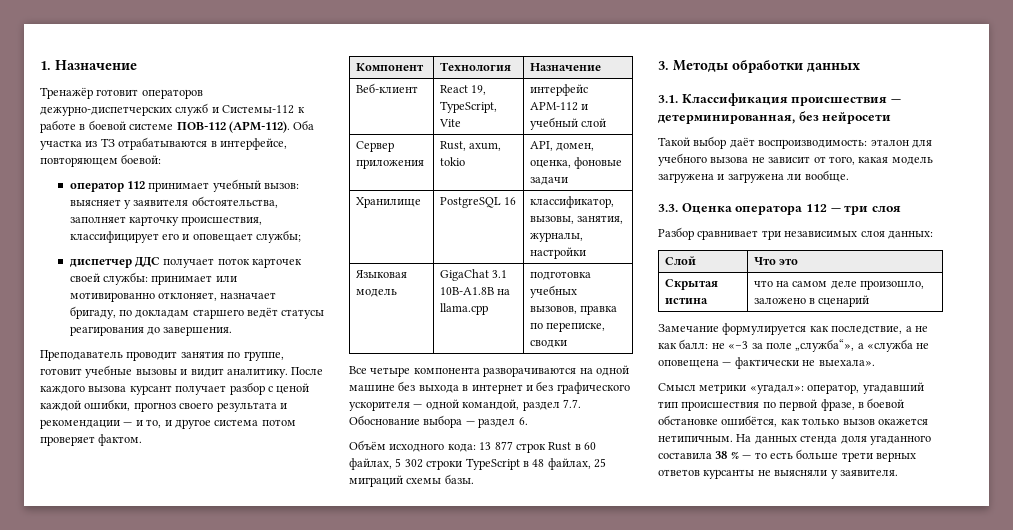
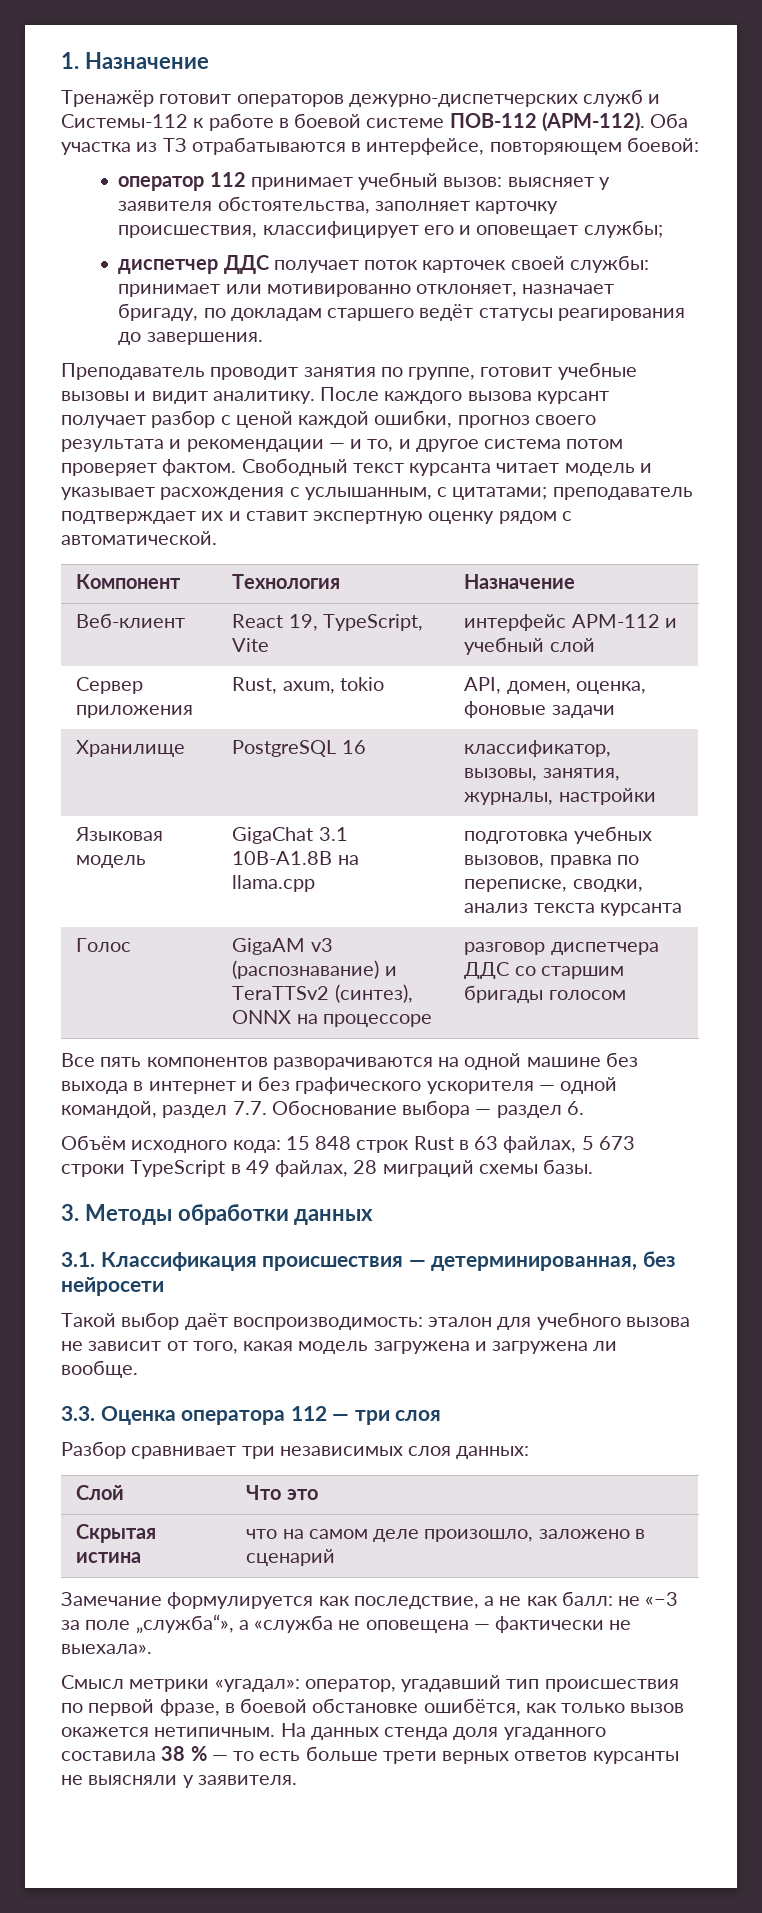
(143, 440) none -> [241,458,652,476] [61,487,693,500] [61,511,572,524] [61,531,217,545] Свободный текст курсанта читает модель и указывает расхождения с услышанным, с цитатами; преподаватель подтверждает их и ставит экспертную оценку рядом с автоматической.
[529,340,567,348] сводки -> [572,879,643,892] [464,903,682,916] [76,938,132,952] [232,938,333,955] [232,960,397,979] [232,984,413,1003] [232,1010,432,1027] [464,942,659,955] [464,962,624,979] [464,985,626,1003] сводки, анализ текста курсанта // Голос | GigaAM v3 (распознавание) и TeraTTSv2 (синтез), ONNX на процессоре | разговор диспетчера ДДС со старшим бригады голосом
[370,367,480,377] четыре компонента -> [100,1057,268,1067] пять компонентов
[479,441,513,450] 13 877 -> [285,1136,352,1150] 15 848
[584,442,596,450] 60 -> [474,1136,499,1150] 63
[404,459,423,468] 302 -> [598,1136,635,1150] 673
[532,458,606,470] 48 файлах, 25 -> [245,1160,378,1177] 49 файлах, 28

